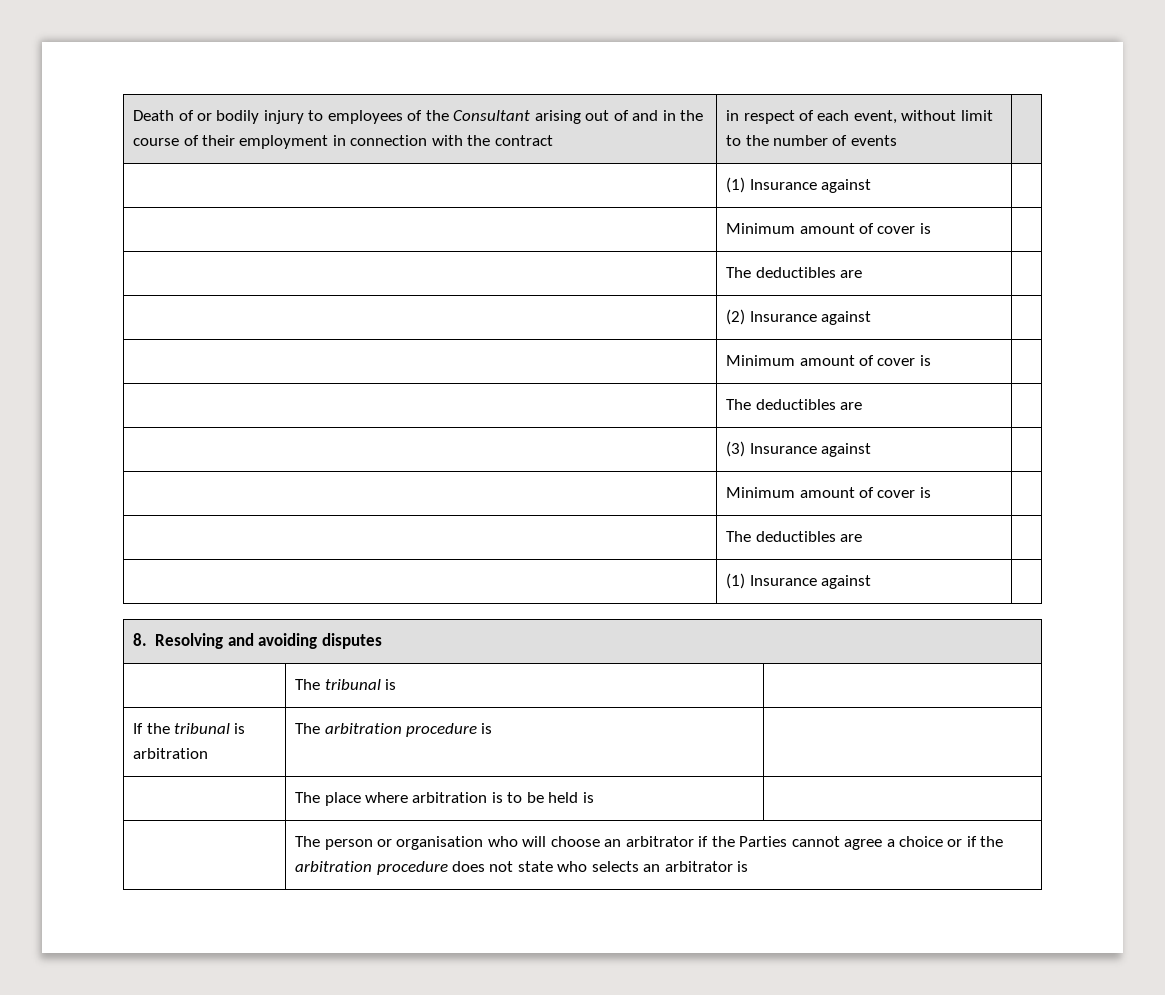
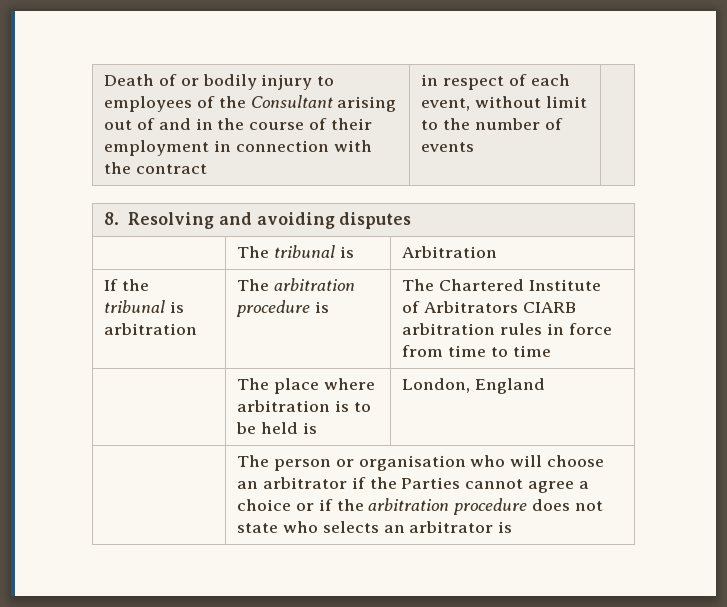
[726,177,872,193] [726,223,931,234] [726,267,863,278] [726,309,872,325] [726,355,931,366] [726,399,863,410] [726,441,872,457] [726,487,931,498] [726,531,863,542] [726,573,872,589] // | (1) Insurance against | // | Minimum amount of cover is | // | The deductibles are | // | (2) Insurance against | // | Minimum amount of cover is | // | The deductibles are | // | (3) Insurance against | // | Minimum amount of cover is | // | The deductibles are | // | (1) Insurance against | -> (475, 147) none
(397, 684) none -> [402,246,498,258] Arbitration
(493, 728) none -> [402,279,601,291] [402,301,576,313] [402,323,612,335] [402,345,551,357] The Chartered Institute of Arbitrators CIARB arbitration rules in force from time to time
(594, 797) none -> [402,378,546,394] London, England

